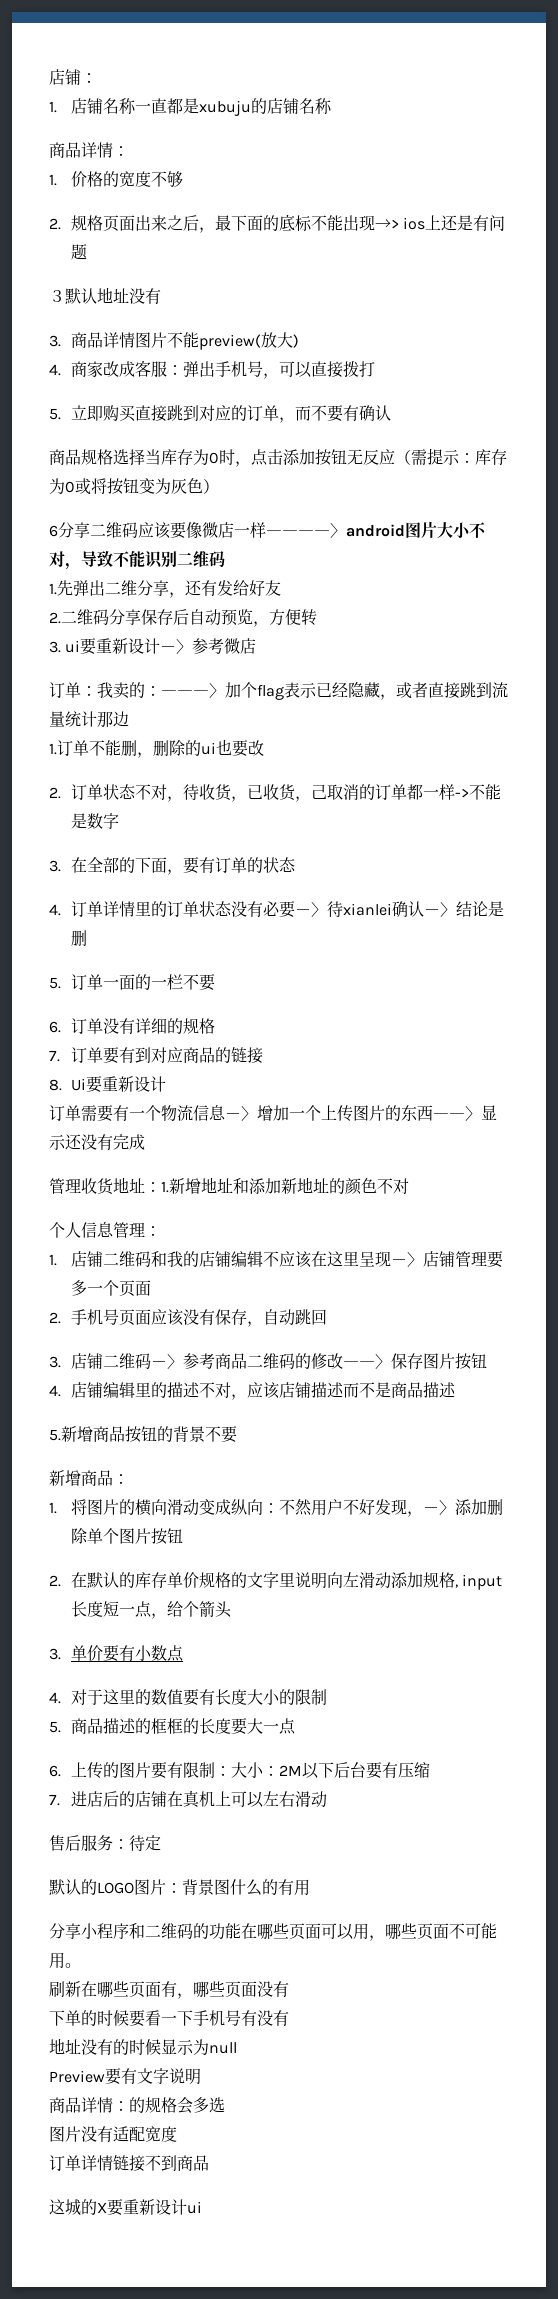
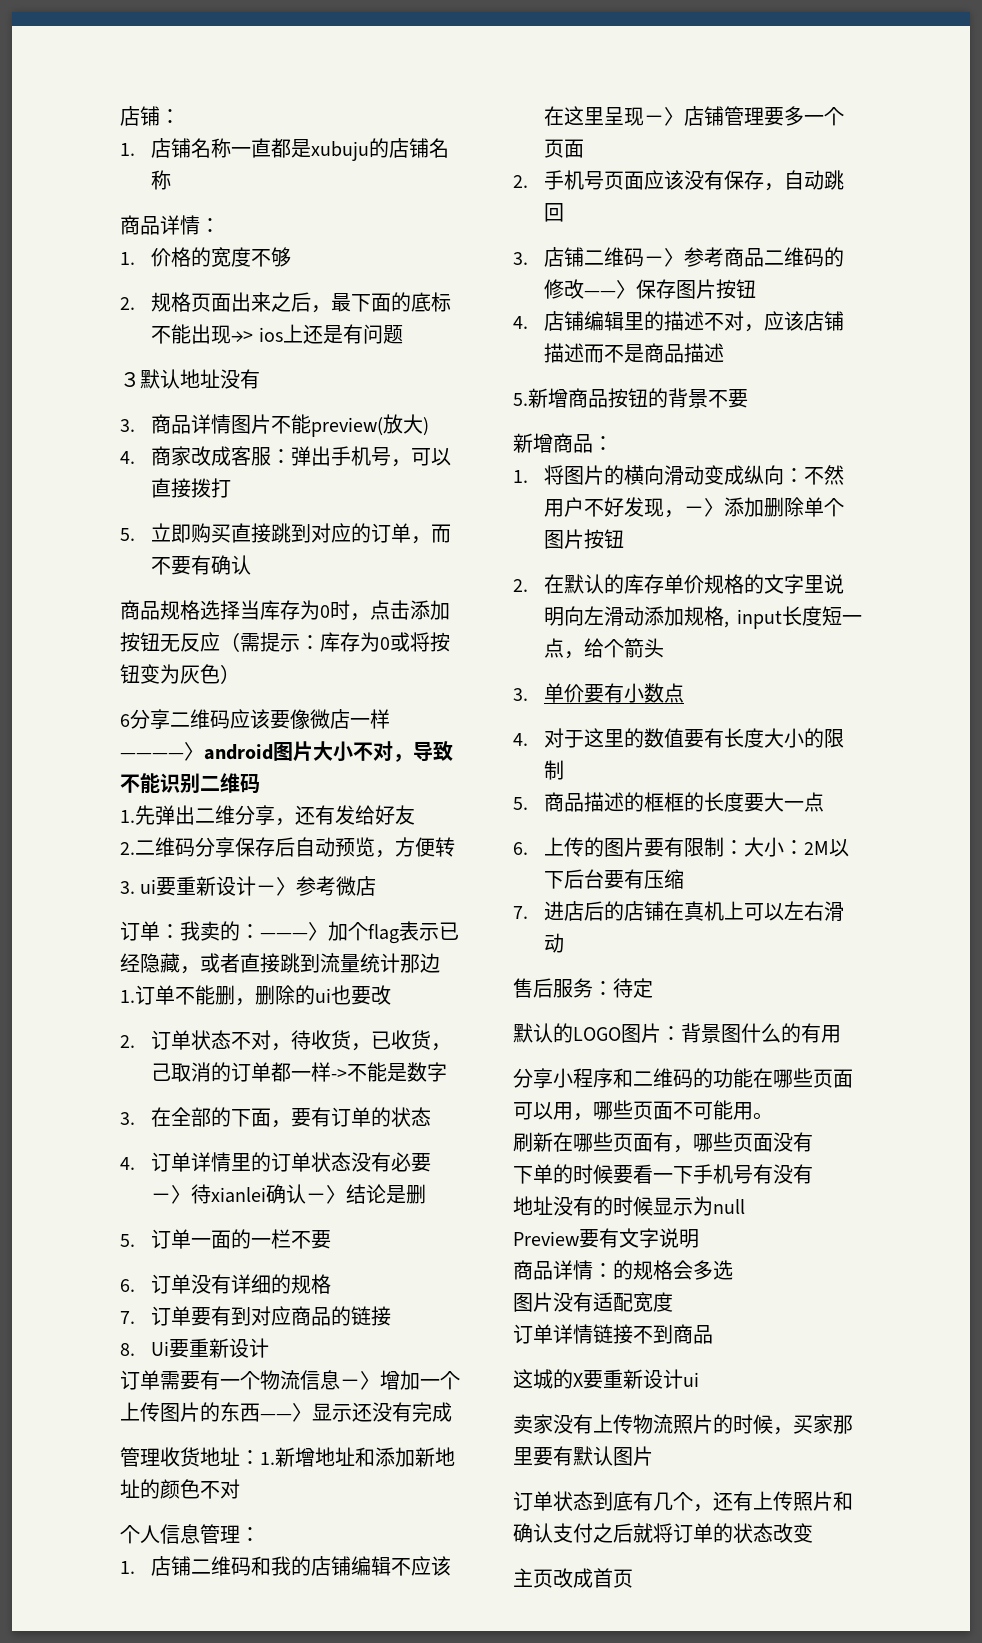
(202, 2207) none -> [513,1414,853,1435] [513,1446,653,1466] [513,1491,853,1512] [513,1523,813,1543] [513,1568,633,1588] // 卖家没有上传物流照片的时候，买家那里要有默认图片 // 订单状态到底有几个，还有上传照片和确认支付之后就将订单的状态改变 // 主页改成首页

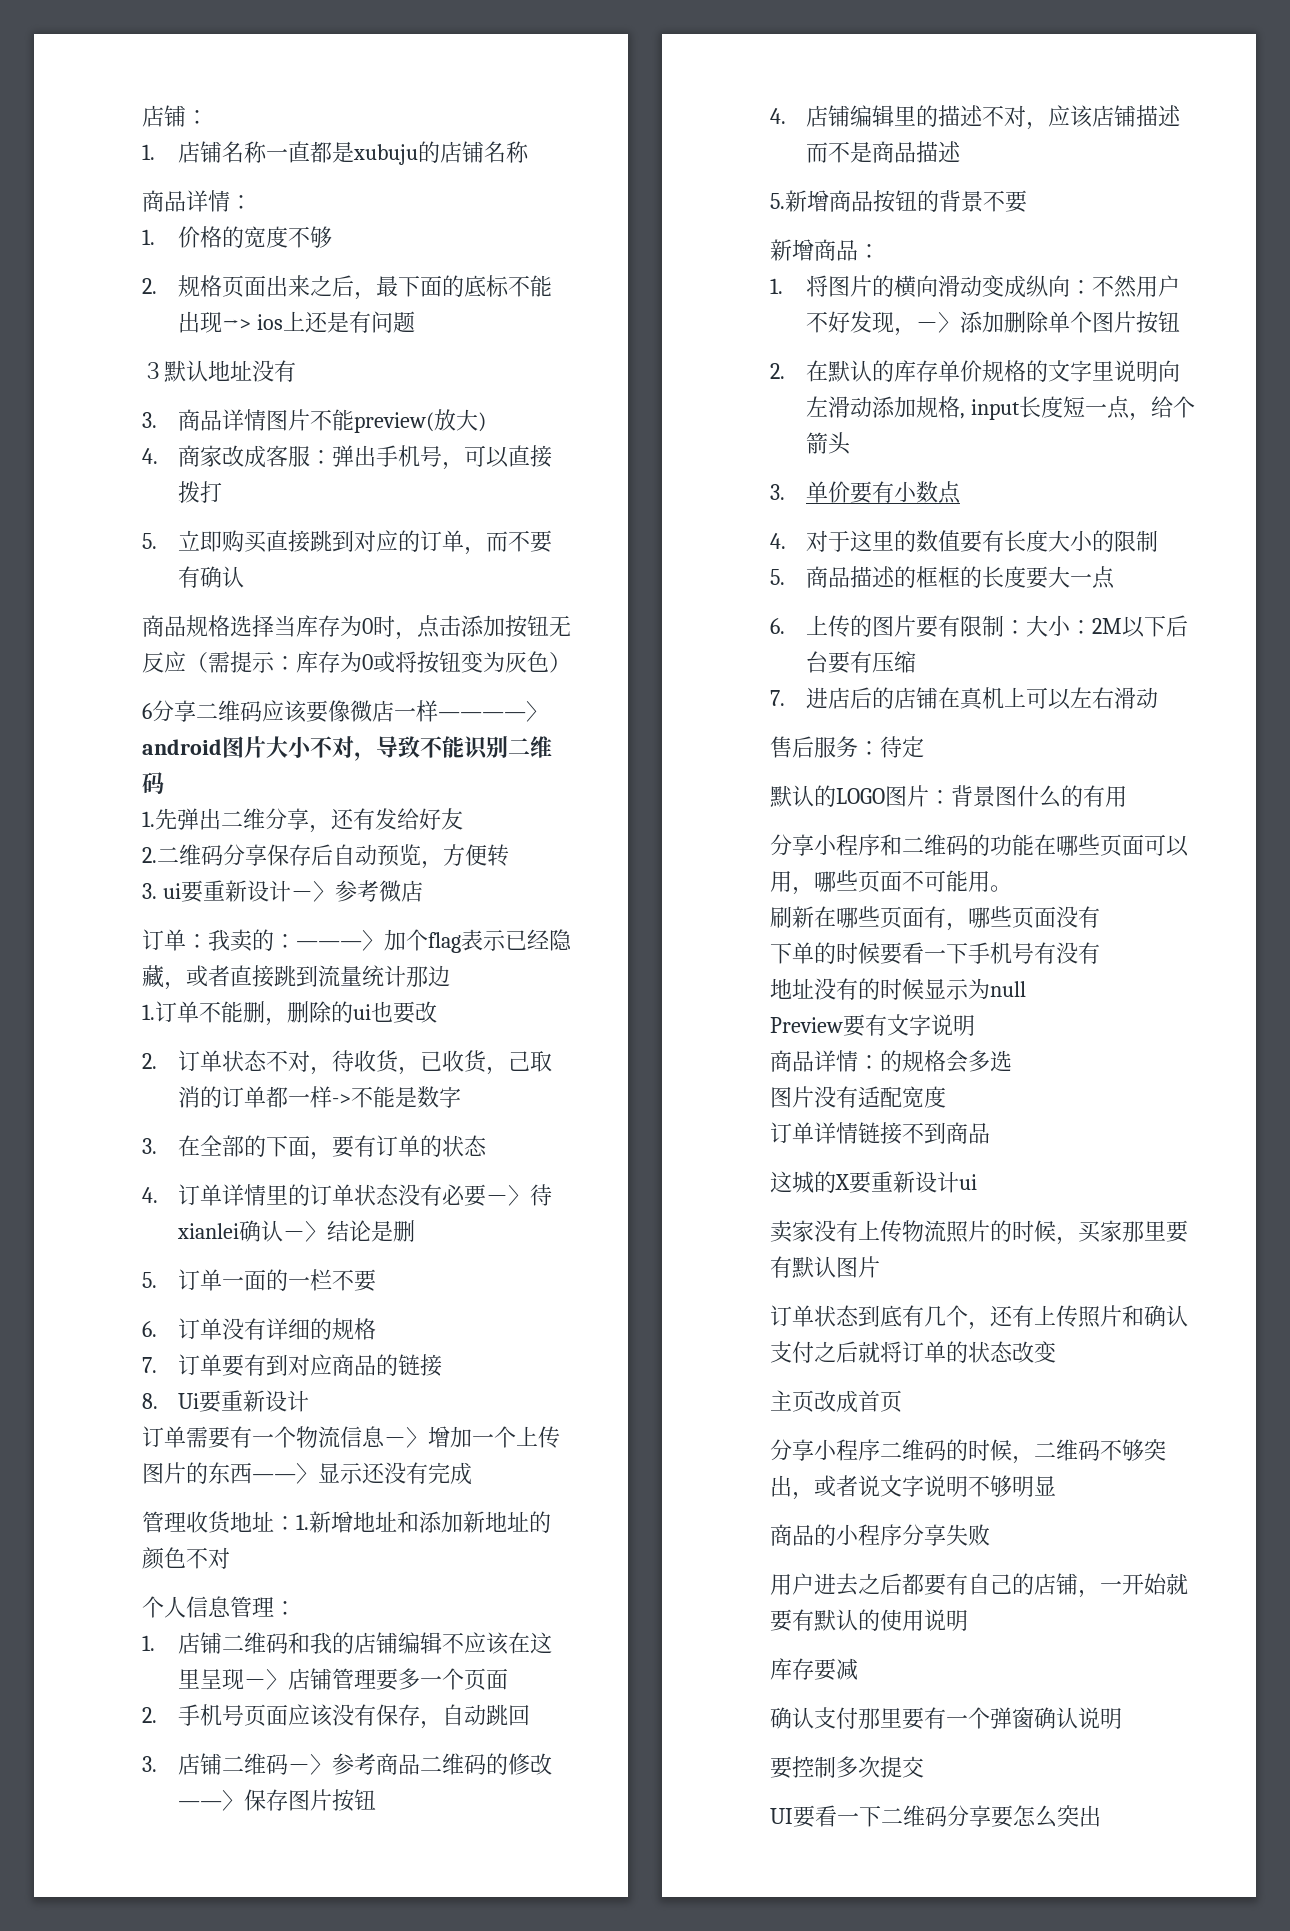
(633, 1578) none -> [770,1439,1166,1464] [770,1475,1056,1500] [770,1524,990,1546] [770,1573,1188,1598] [770,1609,968,1632] [770,1658,858,1681] [770,1707,1122,1730] [770,1756,924,1779] [770,1805,1101,1828] // 分享小程序二维码的时候，二维码不够突出，或者说文字说明不够明显 // 商品的小程序分享失败 // 用户进去之后都要有自己的店铺，一开始就要有默认的使用说明 // 库存要减 // 确认支付那里要有一个弹窗确认说明 // 要控制多次提交 // UI要看一下二维码分享要怎么突出

